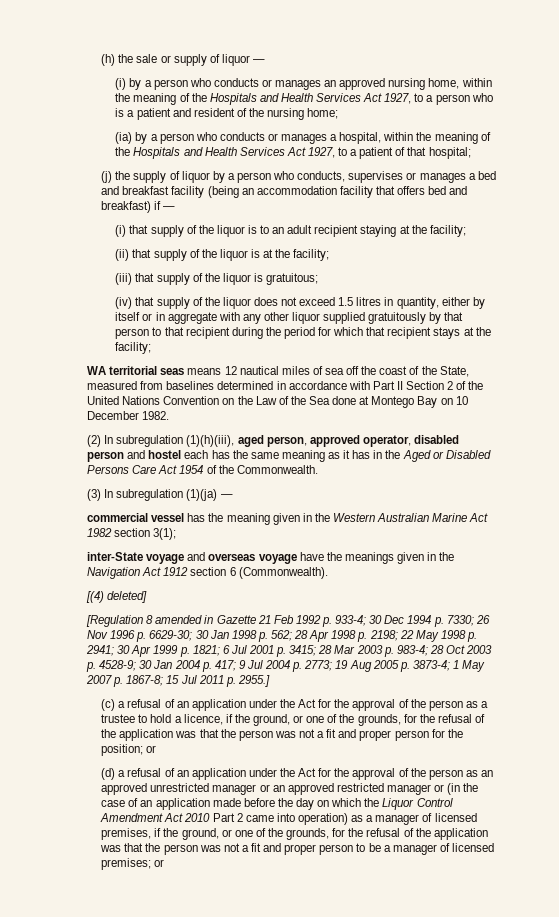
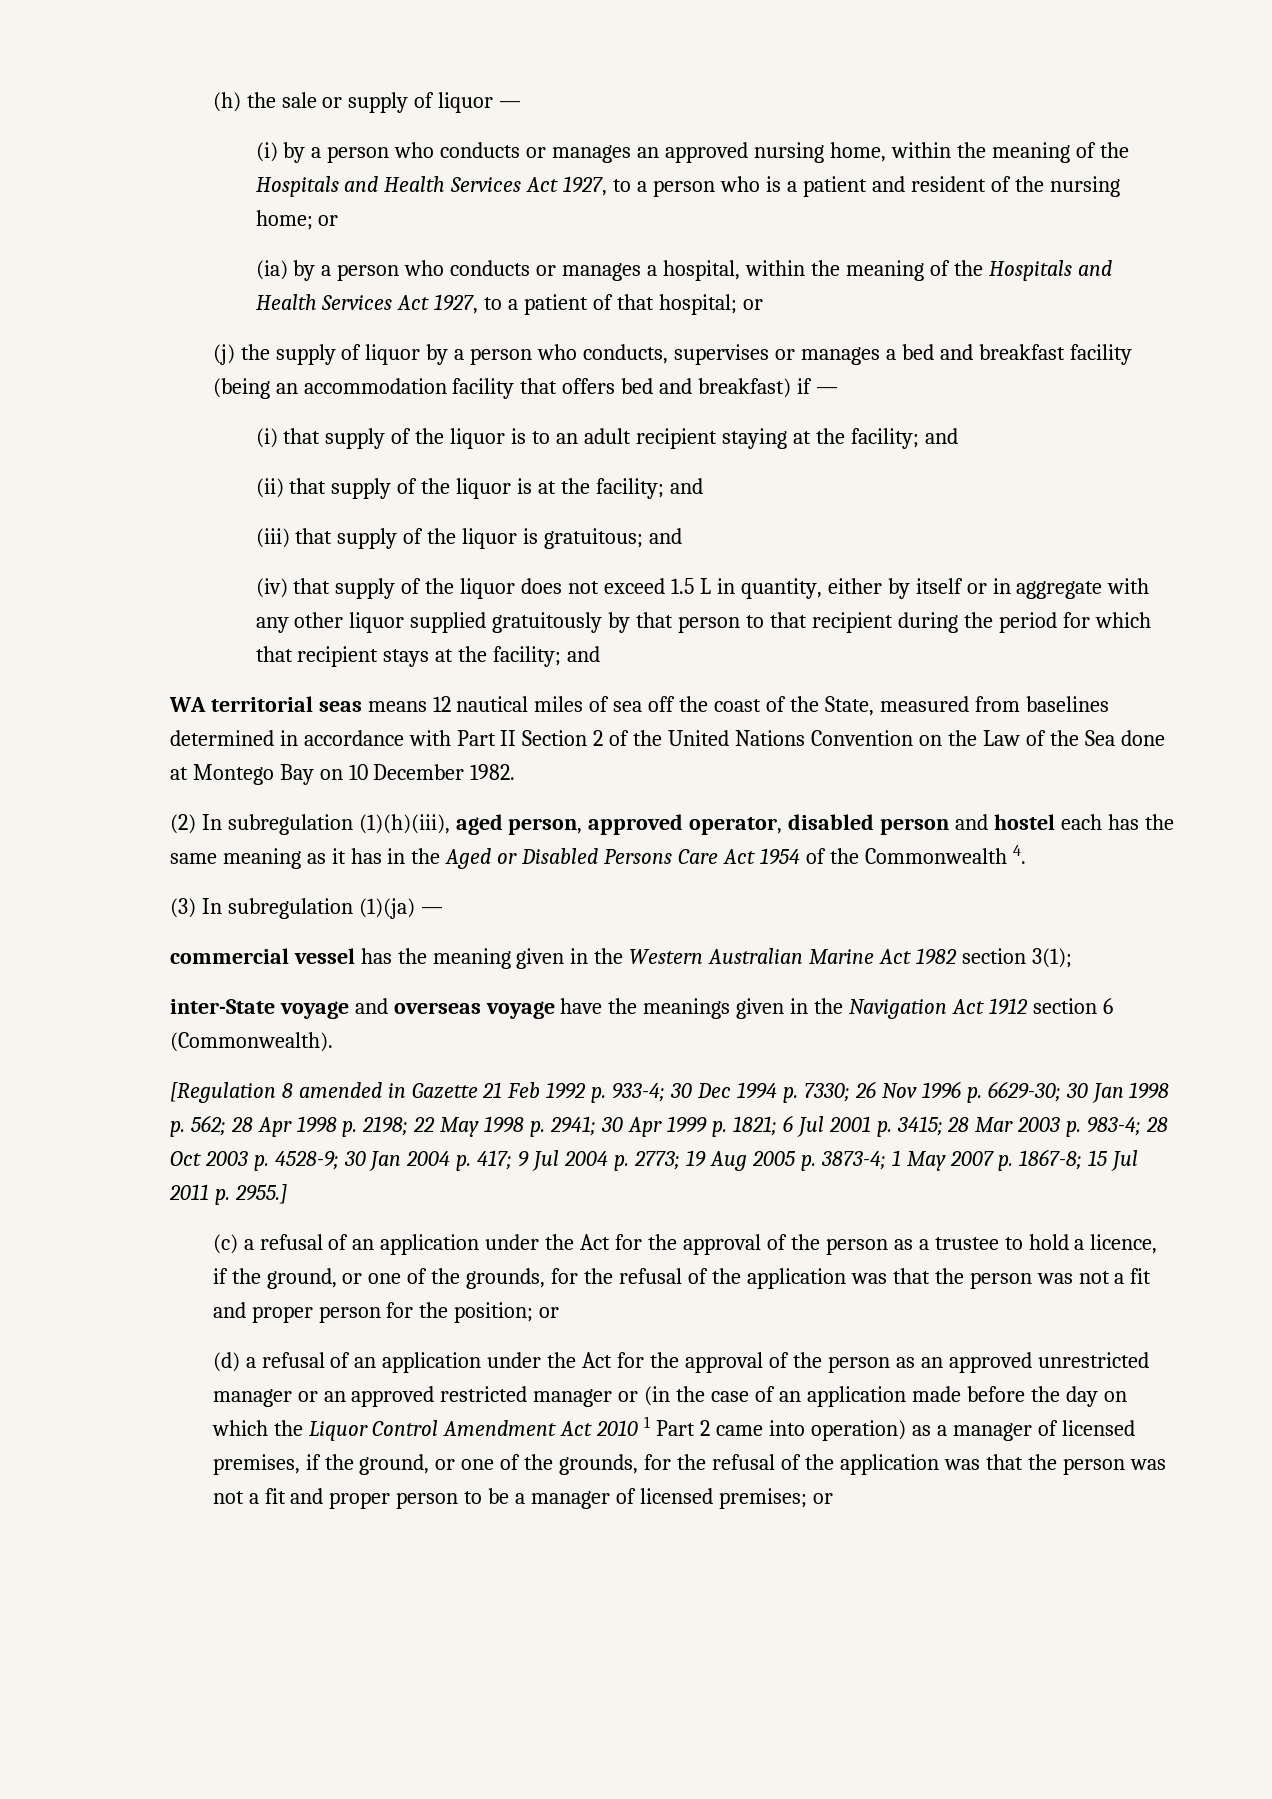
(339, 113) none -> [318,215,339,226] or
(471, 153) none -> [742,299,763,310] or
(466, 231) none -> [924,428,958,444] and
(330, 255) none -> [669,478,703,494] and
(319, 279) none -> [649,528,683,544] and
[356,297,382,306] litres -> [699,578,711,594] L
(152, 348) none -> [567,646,601,662] and
[236,465,318,474] Commonwealth. -> [864,845,1026,864] Commonwealth 4.
[86,591,148,603] // [(4) deleted] -> (333, 1042) none
(211, 817) none -> [644,1416,651,1428] 1

